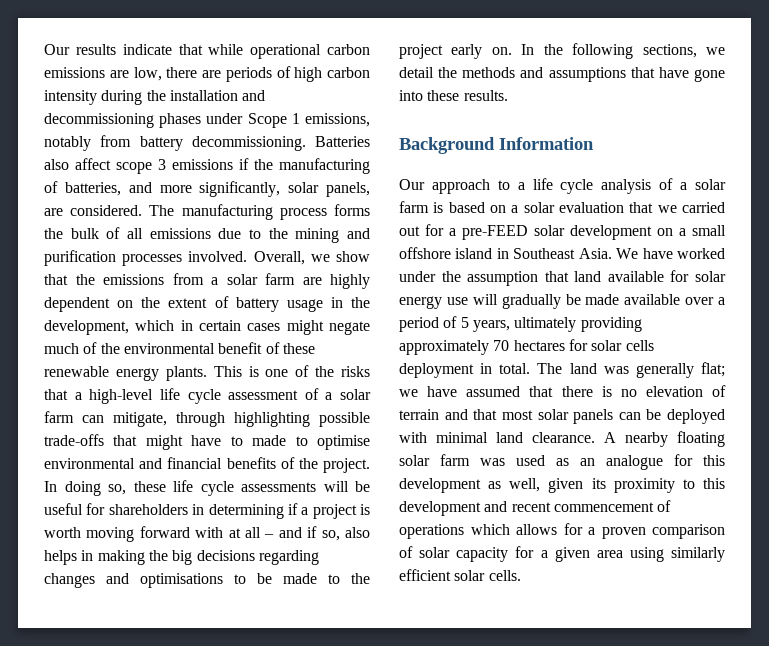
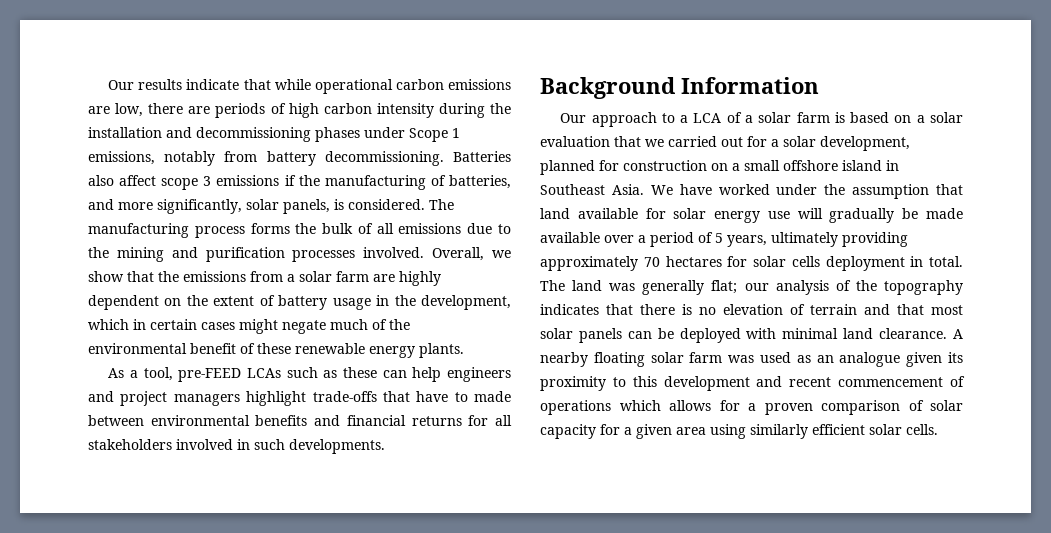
[44,208,63,216] are -> [334,199,344,210] is
[213,365,370,377] [44,388,371,404] [44,411,370,427] This is one of the risks that a high-level life cycle assessment of a solar farm can mitigate, through highlighting possible -> [108,367,511,382] [88,391,307,406] // As a tool, pre-FEED LCAs such as these can help engineers and project managers highlight
[145,435,183,450] might -> (410, 396) none
[295,435,370,450] [44,457,370,473] [44,480,370,496] [44,503,370,519] [44,526,370,542] [44,550,319,565] [44,573,370,588] [399,43,725,59] [399,67,725,82] [399,90,508,101] to optimise environmental and financial benefits of the project. In doing so, these life cycle assessments will be useful for shareholders in determining if a project is worth moving forward with at all – and if so, also helps in making the big decisions regarding changes and optimisations to be made to the project early on. In the following sections, we detail the methods and assumptions that have gone into these results. -> [88,415,512,426] [88,439,385,454] between environmental benefits and financial returns for all stakeholders involved in such developments.
[532,178,652,194] life cycle analysis -> [693,113,722,123] LCA
[462,225,652,240] pre-FEED solar development -> [783,136,910,151] [540,160,707,175] solar development, planned for construction
[399,386,521,397] we have assumed -> [744,280,963,295] [540,304,599,315] our analysis of the topography indicates
[674,454,725,466] [399,478,541,493] for this development as well, -> (901, 359) none

